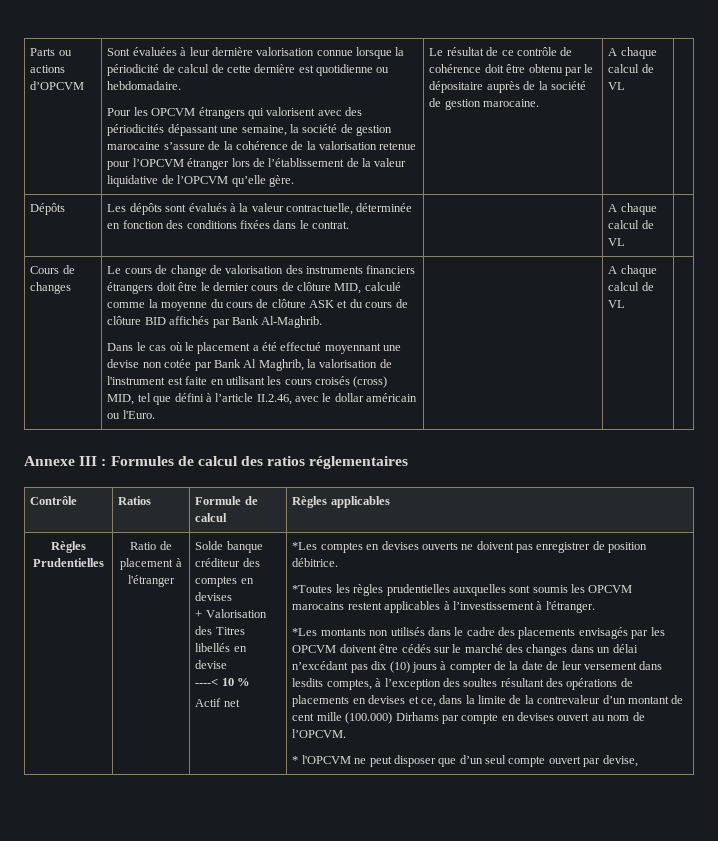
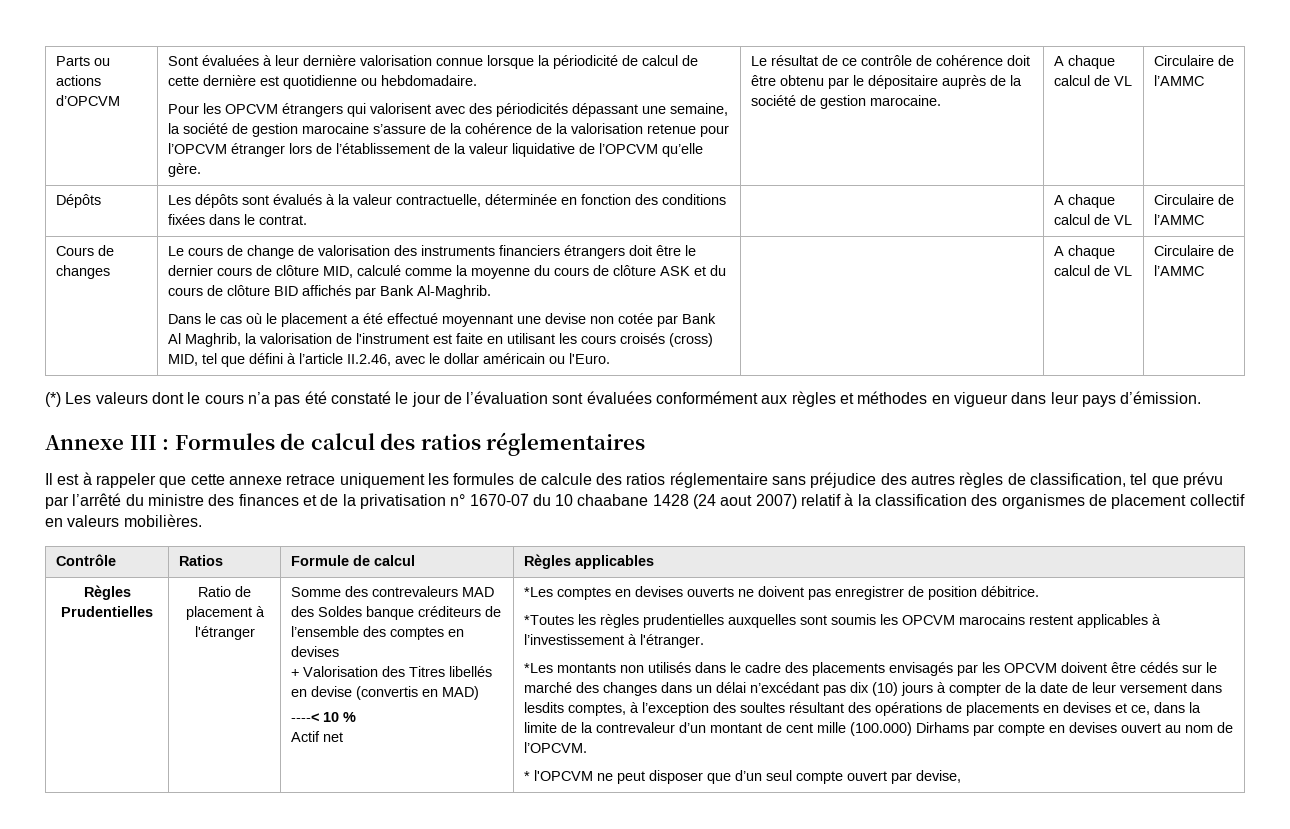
(626, 86) none -> [1153,55,1234,66] [1153,75,1204,86] Circulaire de l’AMMC
(626, 242) none -> [1153,194,1234,205] [1153,214,1204,225] Circulaire de l’AMMC
(626, 304) none -> [1153,245,1234,256] [1153,265,1204,276] [45,391,1202,407] Circulaire de l’AMMC // (*) Les valeurs dont le cours n’a pas été constaté le jour de l’évaluation sont évaluées conformément aux règles et méthodes en vigueur dans leur pays d’émission.
(409, 462) none -> [45,472,1224,488] [45,493,1245,509] [45,514,202,527] // Il est à rappeler que cette annexe retrace uniquement les formules de calcule des ratios réglementaire sans préjudice des autres règles de classification, tel que prévu par l’arrêté du ministre des finances et de la privatisation n° 1670-07 du 10 chaabane 1428 (24 aout 2007) relatif à la classification des organismes de placement collectif en valeurs mobilières.
[195,541,263,553] [195,558,241,567] Solde banque créditeur -> [290,586,494,597] [290,606,501,620] [290,626,359,637] Somme des contrevaleurs MAD des Soldes banque créditeurs de l’ensemble
(228, 664) none -> [355,686,479,700] (convertis en MAD)

